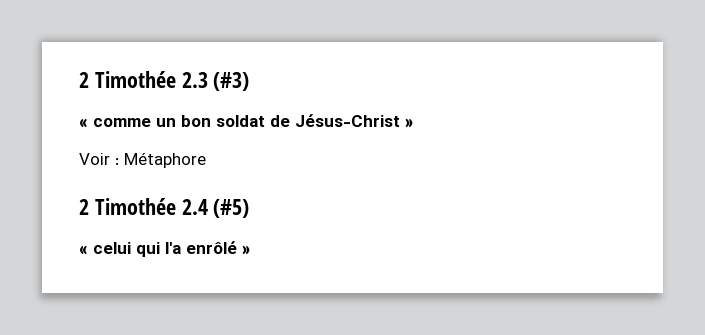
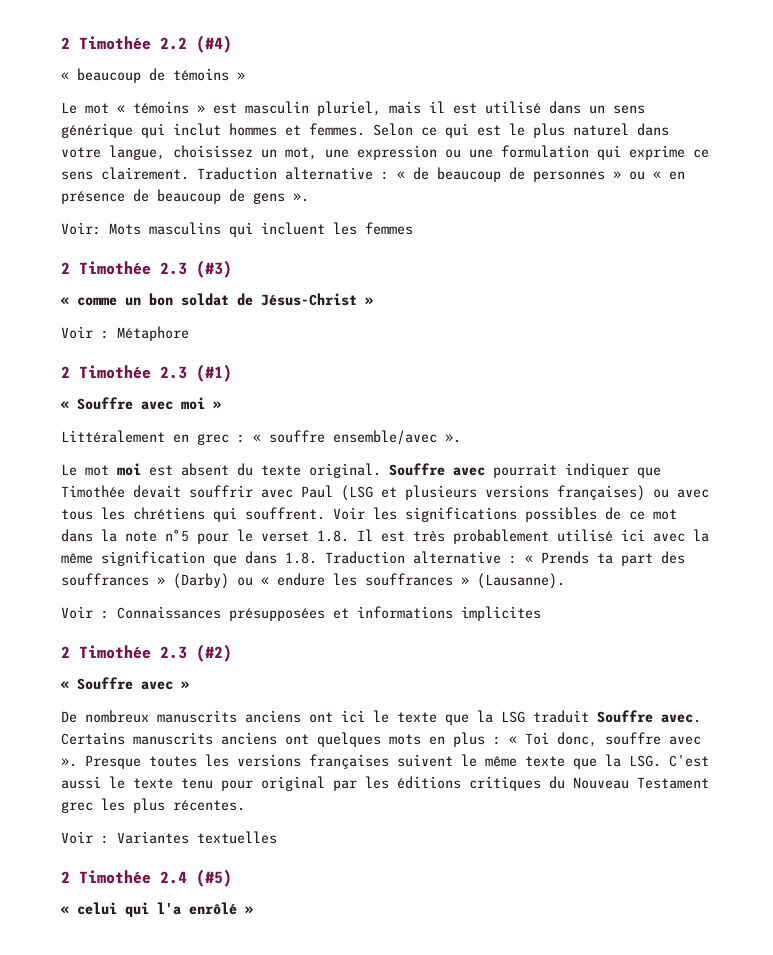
[79,71,176,88] 2 Timothée -> [61,35,232,53] [61,68,245,83] [61,101,645,116] [61,123,669,138] [61,145,709,160] [61,167,685,182] [61,189,309,204] [61,222,413,237] [61,261,151,275] 2 Timothée 2.2 (#4) // « beaucoup de témoins » // Le mot « témoins » est masculin pluriel, mais il est utilisé dans un sens générique qui inclut hommes et femmes. Selon ce qui est le plus naturel dans votre langue, choisissez un mot, une expression ou une formulation qui exprime ce sens clairement. Traduction alternative : « de beaucoup de personnes » ou « en présence de beaucoup de gens ». // Voir: Mots masculins qui incluent les femmes // 2 Timothée
(206, 160) none -> [61,364,232,382] [61,397,221,410] [61,430,461,445] [61,463,661,478] [61,485,709,501] [61,507,677,522] [61,529,709,544] [61,551,685,566] [61,573,565,589] [61,606,541,621] [61,644,232,662] [61,677,189,690] [61,710,701,725] [61,732,701,747] [61,754,709,769] [61,776,709,791] [61,798,245,813] [61,831,277,844] // 2 Timothée 2.3 (#1) // « Souffre avec moi » // Littéralement en grec : « souffre ensemble/avec ». // Le mot moi est absent du texte original. Souffre avec pourrait indiquer que Timothée devait souffrir avec Paul (LSG et plusieurs versions françaises) ou avec tous les chrétiens qui souffrent. Voir les significations possibles de ce mot dans la note n°5 pour le verset 1.8. Il est très probablement utilisé ici avec la même signification que dans 1.8. Traduction alternative : « Prends ta part des souffrances » (Darby) ou « endure les souffrances » (Lausanne). // Voir : Connaissances présupposées et informations implicites // 2 Timothée 2.3 (#2) // « Souffre avec » // De nombreux manuscrits anciens ont ici le texte que la LSG traduit Souffre avec. Certains manuscrits anciens ont quelques mots en plus : « Toi donc, souffre avec ». Presque toutes les versions françaises suivent le même texte que la LSG. C'est aussi le texte tenu pour original par les éditions critiques du Nouveau Testament grec les plus récentes. // Voir : Variantes textuelles

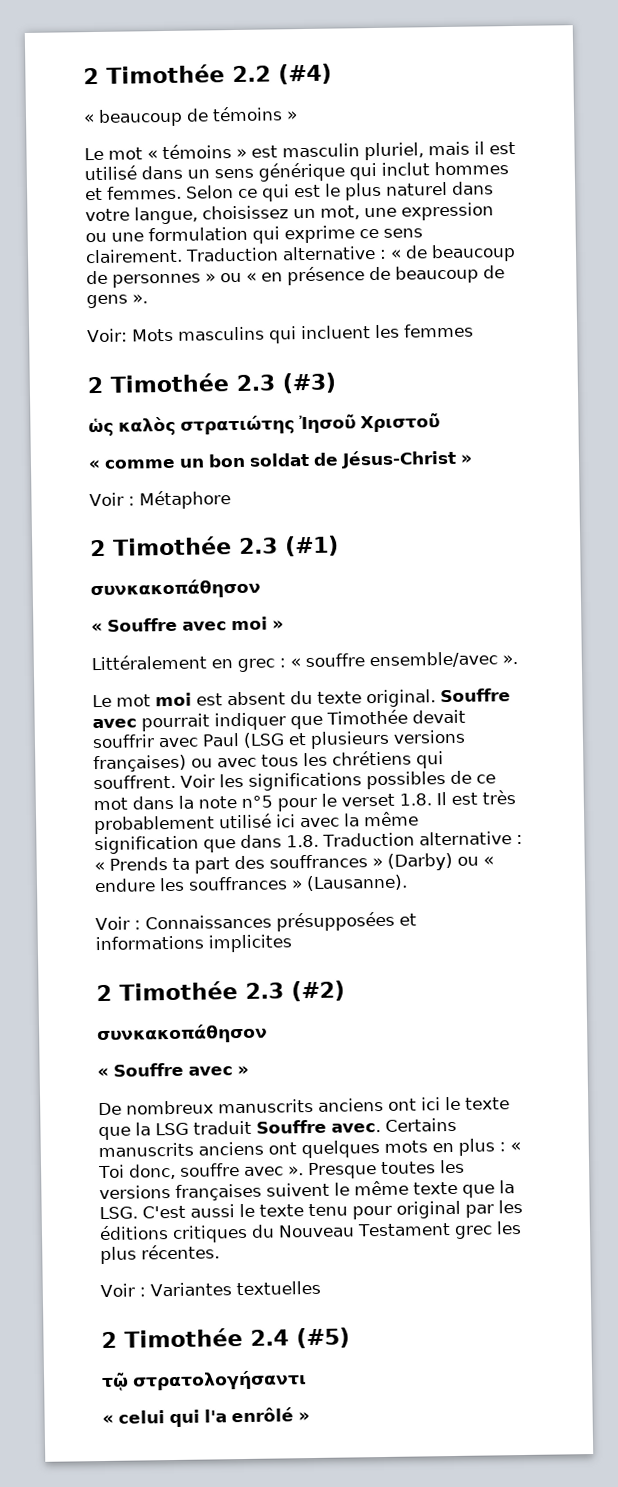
(232, 269) none -> [88,413,440,437] // ὡς καλὸς στρατιώτης Ἰησοῦ Χριστοῦ
(232, 373) none -> [90,578,261,600] // συνκακοπάθησον
(232, 653) none -> [97,1023,268,1045] // συνκακοπάθησον
(232, 878) none -> [101,1370,307,1392] // τῷ στρατολογήσαντι

